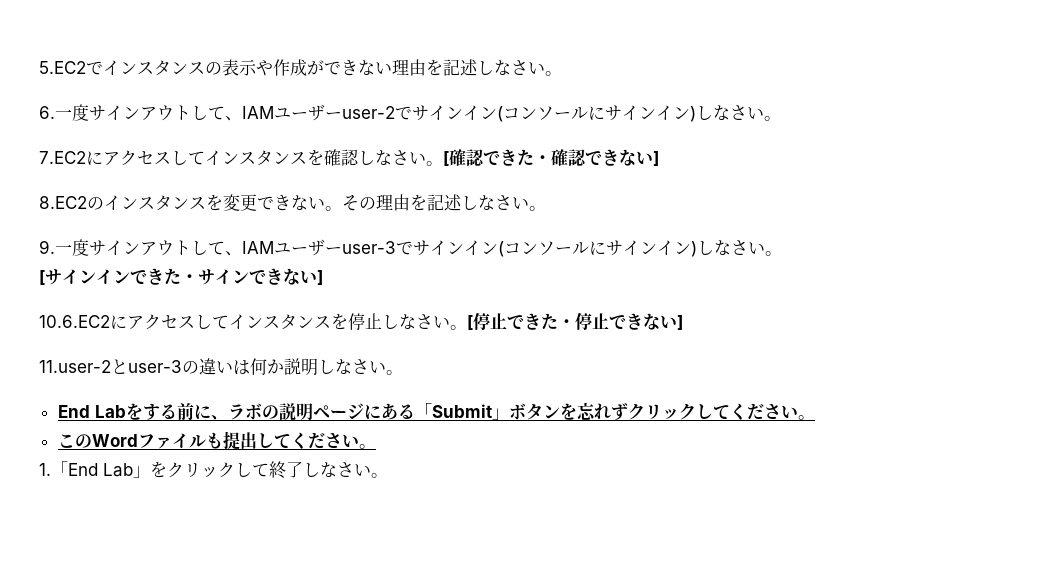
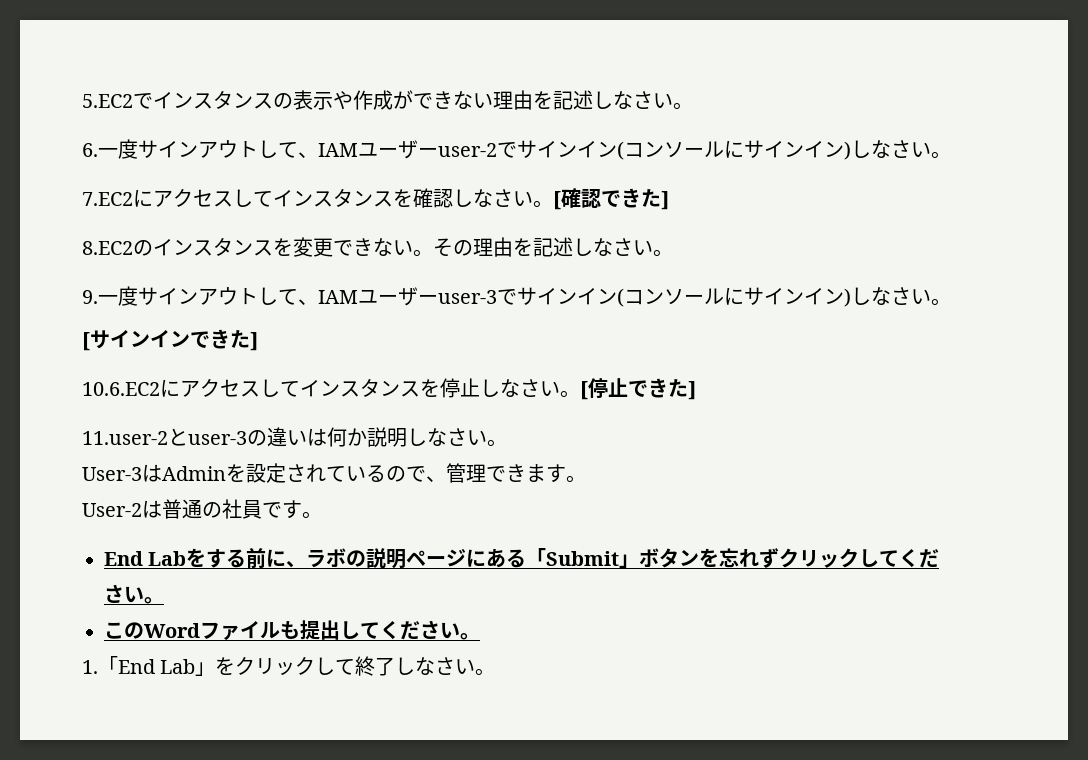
[534,149,653,166] ・確認できない -> (661, 198) none
[181,268,317,285] ・サインできない -> (250, 339) none
[558,312,677,330] ・停止できない -> (688, 388) none
(403, 372) none -> [82,463,586,483] [82,499,322,519] // User-3はAdminを設定されているので、管理できます。 // User-2は普通の社員です。

